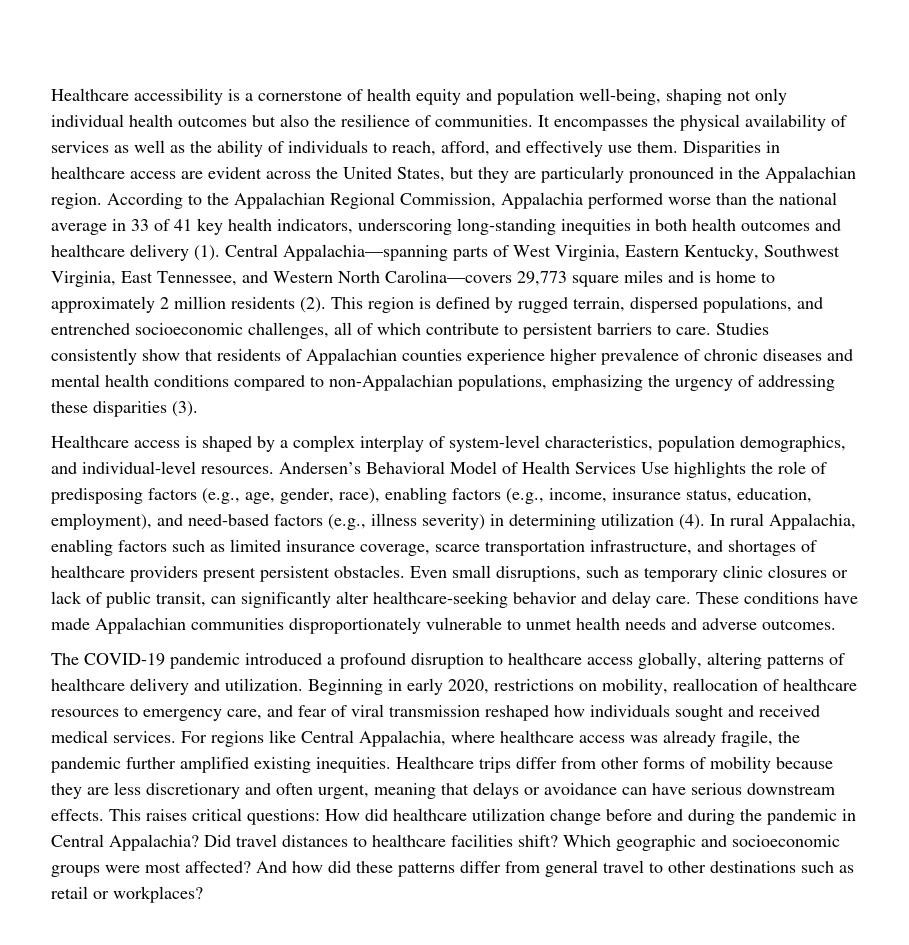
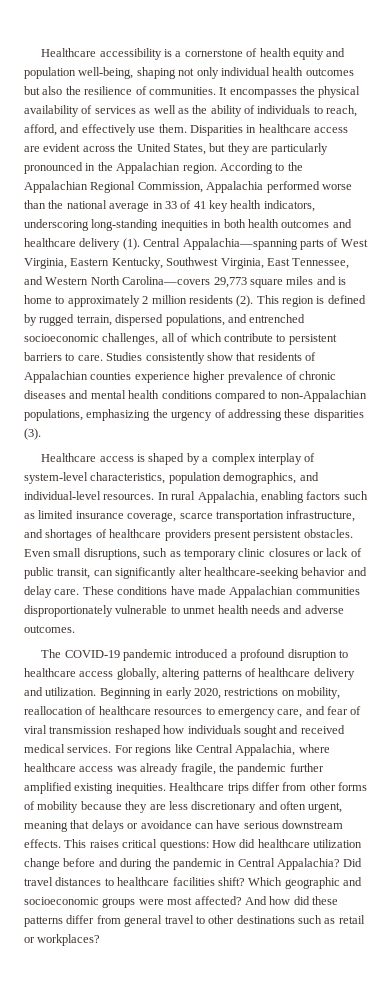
[279,461,827,478] [51,487,812,504] [51,513,705,530] Andersen’s Behavioral Model of Health Services Use highlights the role of predisposing factors (e.g., age, gender, race), enabling factors (e.g., income, insurance status, education, employment), and need-based factors (e.g., illness severity) in determining utilization (4). -> (155, 497) none

